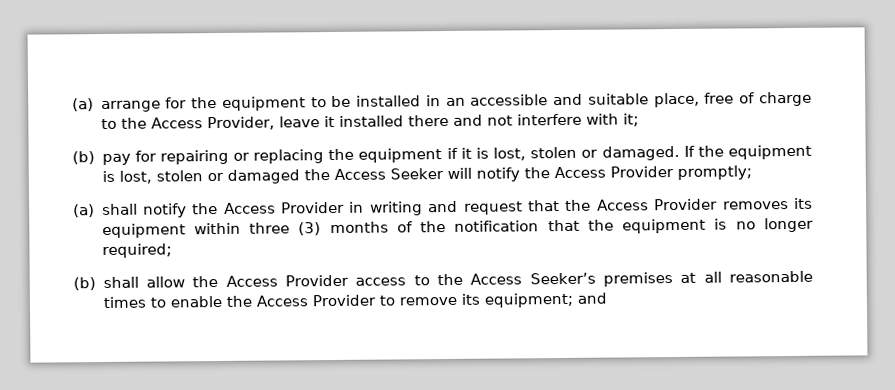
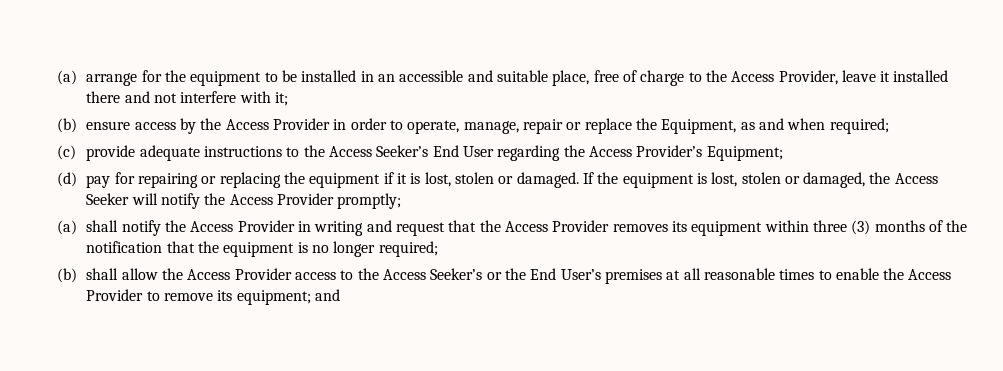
(96, 158) none -> [86,118,889,134] [56,145,783,161] [56,172,77,187] ensure access by the Access Provider in order to operate, manage, repair or replace the Equipment, as and when required; // (c) provide adequate instructions to the Access Seeker’s End User regarding the Access Provider’s Equipment; // (d)
[226,169,300,184] damaged -> [803,172,866,188] damaged,
(596, 278) none -> [486,268,601,280] or the End User’s

